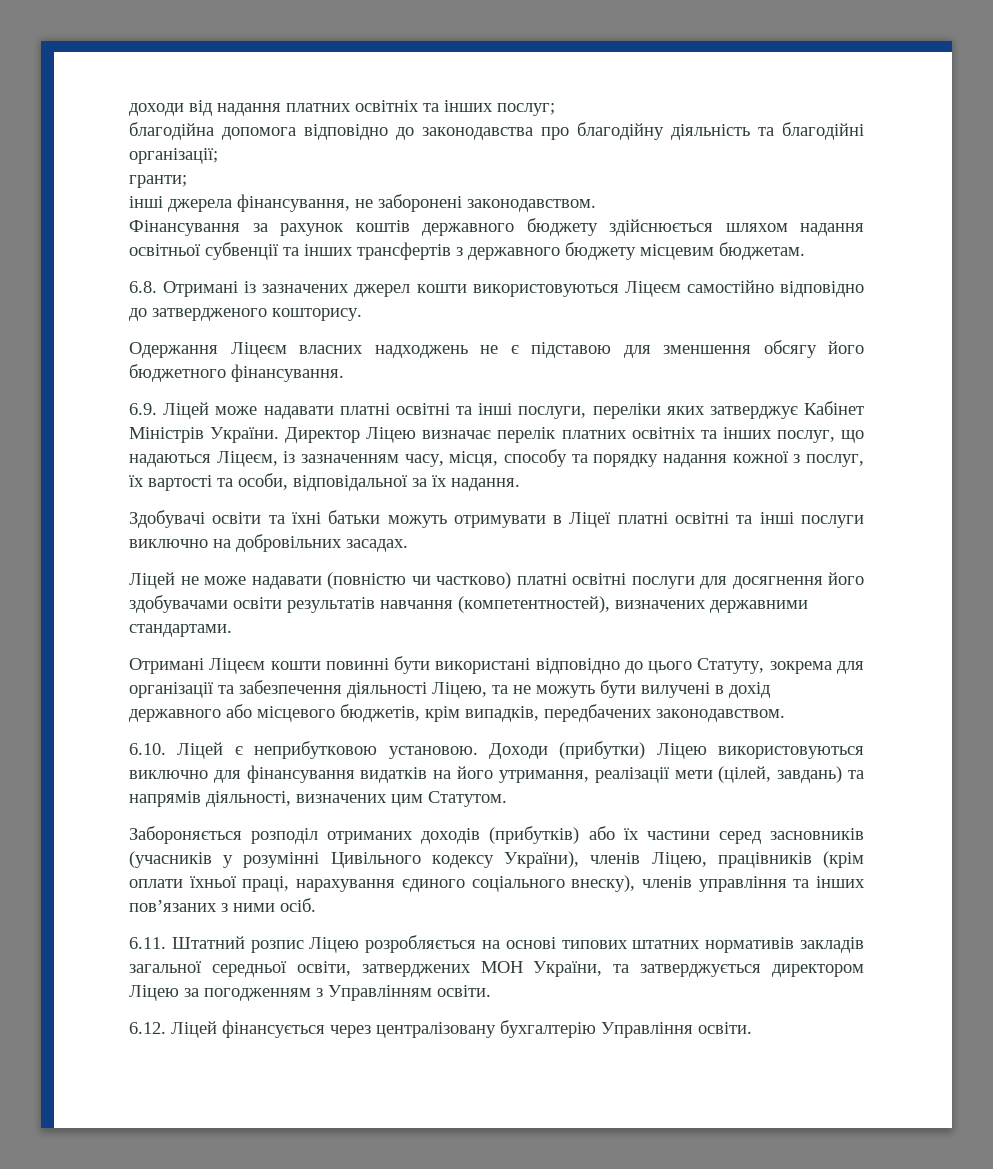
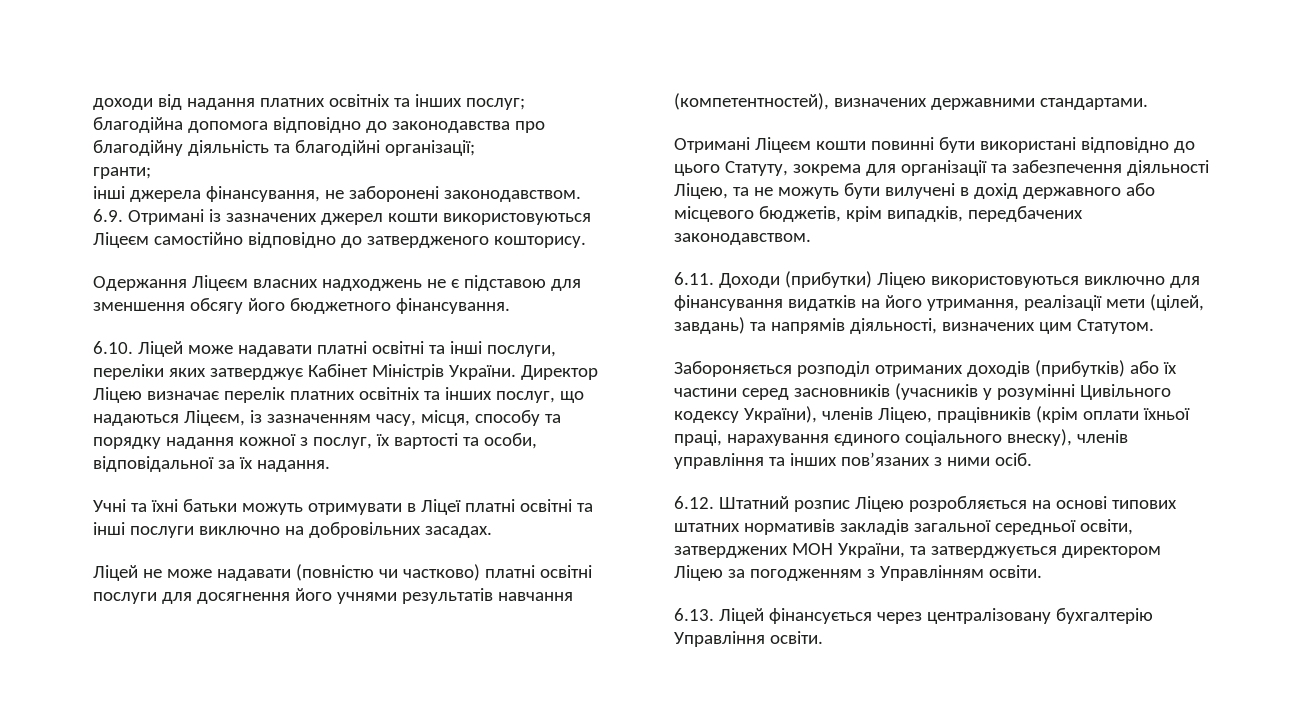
[129,218,864,236] [129,242,805,260] [129,281,157,293] Фінансування за рахунок коштів державного бюджету здійснюється шляхом надання освітньої субвенції та інших трансфертів з державного бюджету місцевим бюджетам. // 6.8. -> [93,209,123,222] 6.9.
[129,403,157,415] 6.9. -> [93,341,133,354] 6.10.
[129,510,262,528] Здобувачі освіти -> [93,499,126,512] Учні
[129,595,282,613] здобувачами освіти -> [336,592,397,604] учнями
[129,741,478,759] 6.10. Ліцей є неприбутковою установою. -> [674,272,714,285] 6.11.
[129,937,166,949] 6.11. -> [674,496,714,509] 6.12.
[129,1022,166,1034] 6.12. -> [674,608,714,621] 6.13.

